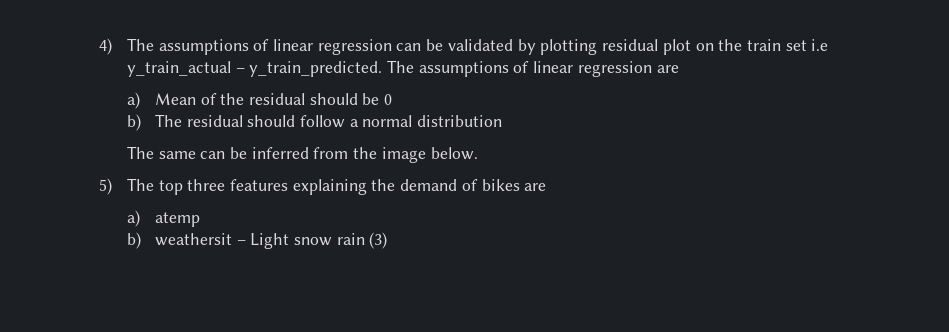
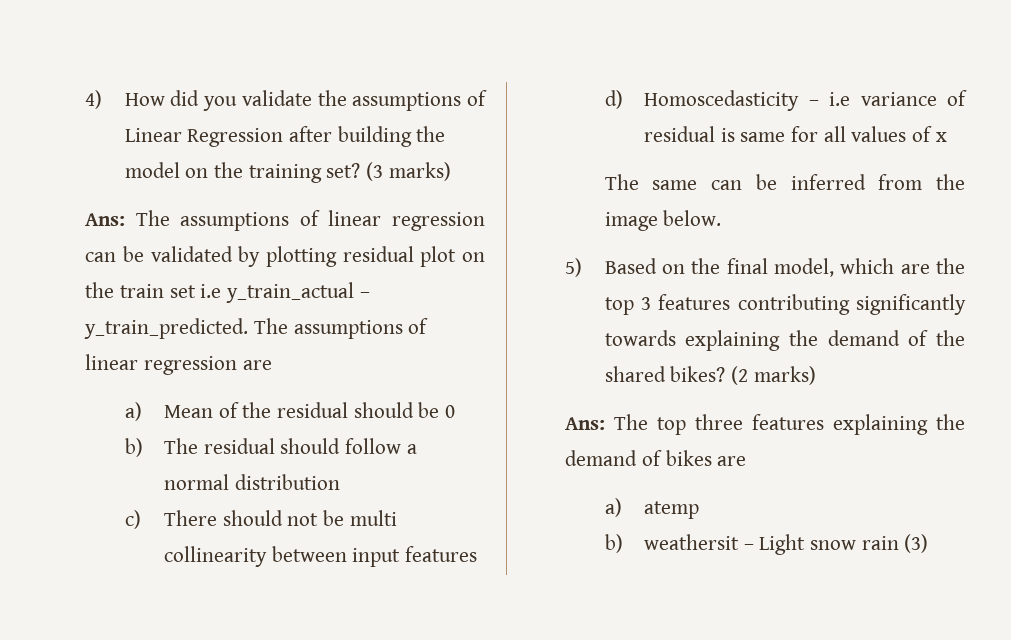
(112, 46) none -> [124,90,487,111] [124,126,446,147] [124,162,451,183] [85,213,126,226] How did you validate the assumptions of Linear Regression after building the model on the training set? (3 marks) // Ans:
(503, 121) none -> [124,510,397,529] [164,546,478,567] [604,90,967,111] [644,126,947,142] // c) There should not be multi collinearity between input features // d) Homoscedasticity – i.e variance of residual is same for all values of x
(112, 186) none -> [604,258,965,277] [604,294,966,315] [604,330,965,351] [604,366,816,385] [565,417,606,430] Based on the final model, which are the top 3 features contributing significantly towards explaining the demand of the shared bikes? (2 marks) // Ans:

